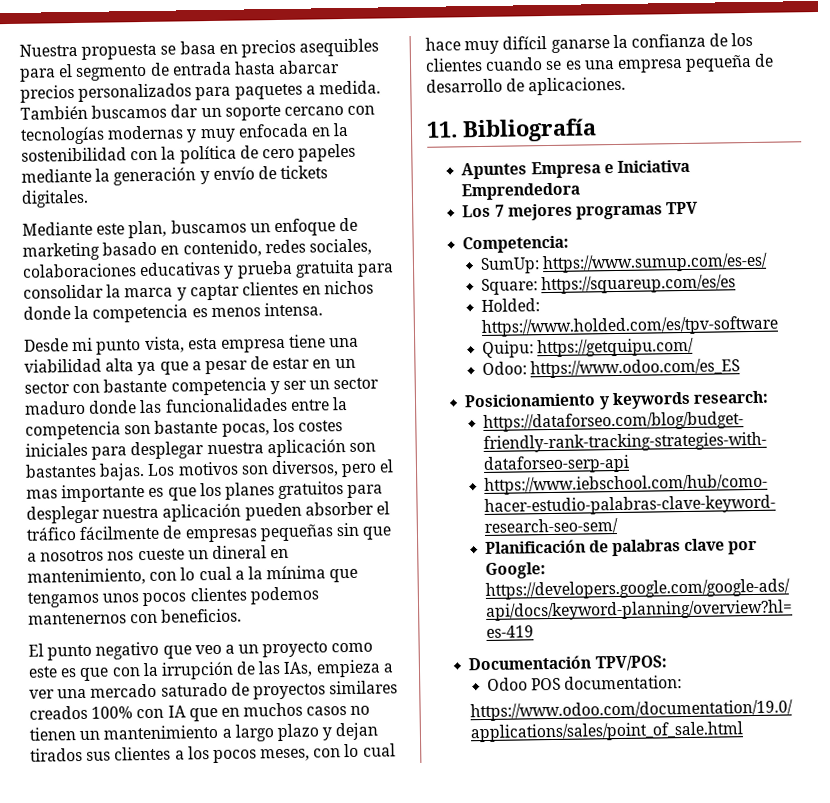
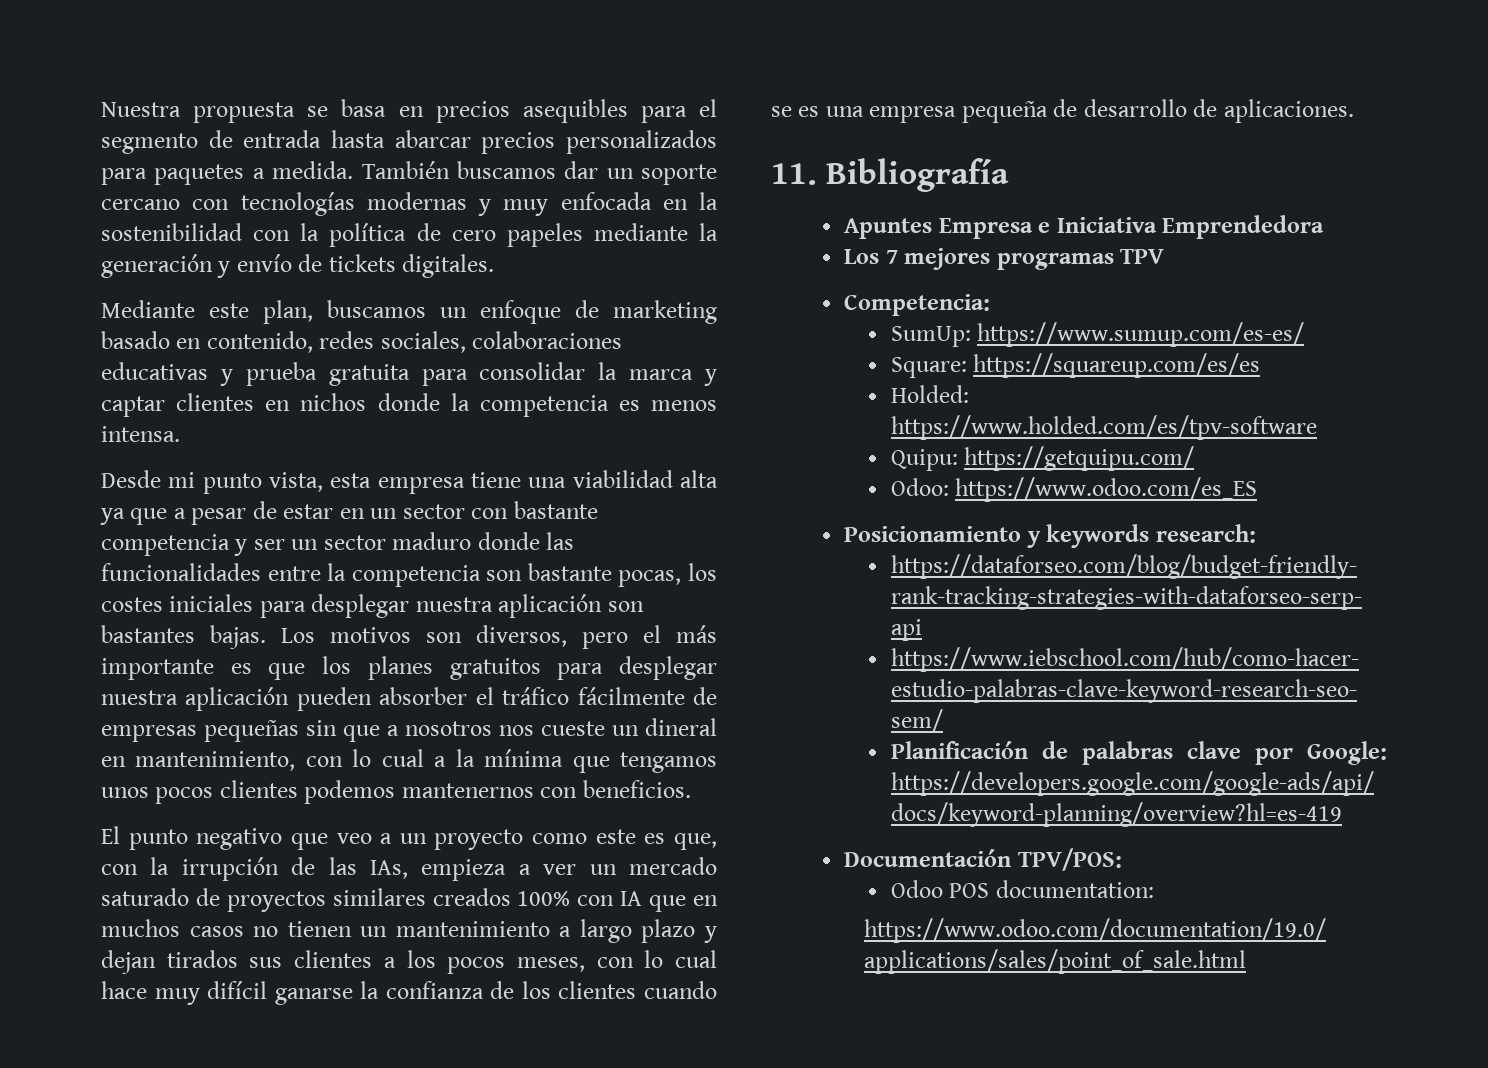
[26,489,58,499] mas -> [676,625,717,643] más
[79,667,110,681] que -> [673,833,717,850] que,
[57,688,88,699] una -> [589,864,617,875] un

